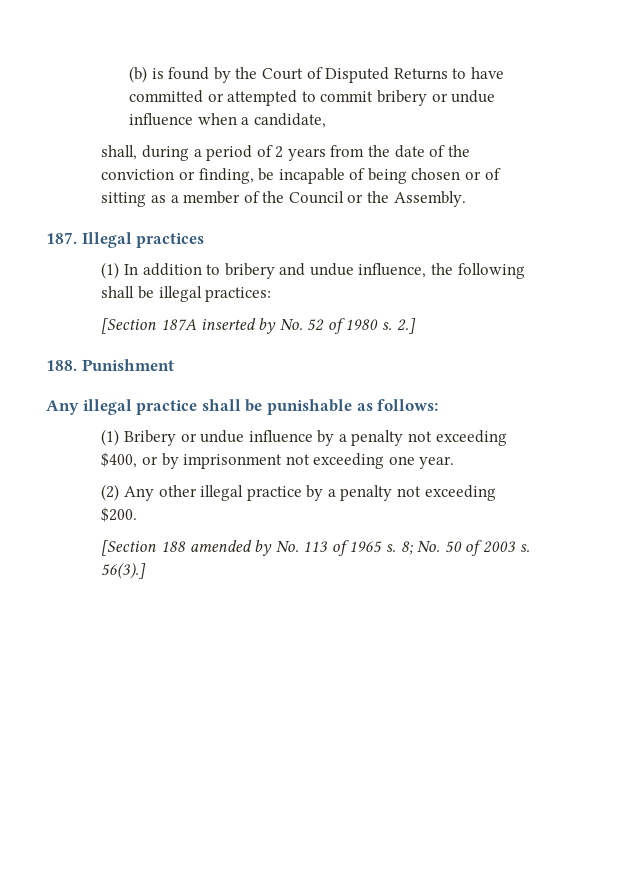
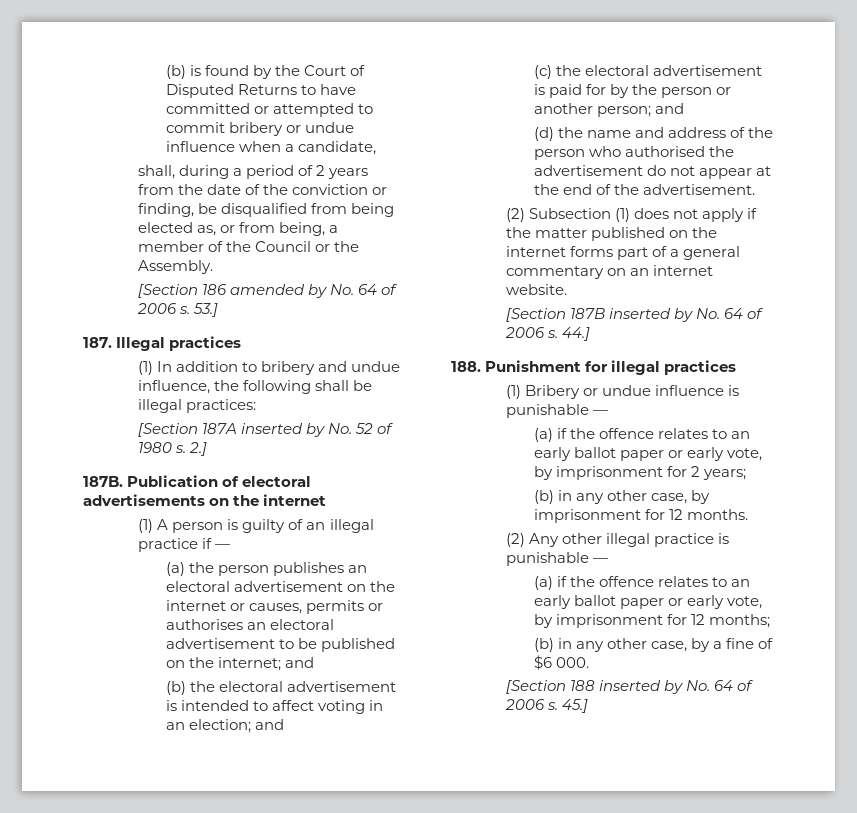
[278,168,501,184] [101,192,166,207] incapable of being chosen or of sitting as -> [221,203,395,217] [138,222,326,236] disqualified from being elected as, or from being,
(466, 199) none -> [138,284,398,298] [137,303,219,317] // [Section 186 amended by No. 64 of 2006 s. 53.]
[46,359,174,371] [46,399,439,415] 188. Punishment // Any illegal practice shall be punishable as follows: -> [83,475,312,487] [83,494,327,506] [138,519,374,533] [138,538,231,552] [165,562,367,576] [165,581,395,592] [165,600,383,614] [165,619,334,630] [165,638,395,652] [165,657,314,671] [165,681,396,695] [165,700,383,714] [165,719,284,733] [533,65,762,79] [533,84,732,98] [533,103,684,117] [533,127,774,141] [533,146,734,160] [533,165,771,179] [533,184,755,195] [506,208,758,222] [506,227,718,241] [506,246,741,260] [506,265,714,279] [506,284,568,295] [506,308,764,322] [505,327,591,341] [451,360,737,375] 187B. Publication of electoral advertisements on the internet // (1) A person is guilty of an illegal practice if — // (a) the person publishes an electoral advertisement on the internet or causes, permits or authorises an electoral advertisement to be published on the internet; and // (b) the electoral advertisement is intended to affect voting in an election; and // (c) the electoral advertisement is paid for by the person or another person; and // (d) the name and address of the person who authorised the advertisement do not appear at the end of the advertisement. // (2) Subsection (1) does not apply if the matter published on the internet forms part of a general commentary on an internet website. // [Section 187B inserted by No. 64 of 2006 s. 44.] // 188. Punishment for illegal practices
[317,430,507,446] [101,452,455,469] by a penalty not exceeding $400, or by imprisonment not exceeding one year. -> [728,385,740,396] [506,404,609,418] [533,428,751,442] [533,447,762,461] [533,466,746,480] [533,490,710,504] [533,509,748,523] is punishable — // (a) if the offence relates to an early ballot paper or early vote, by imprisonment for 2 years; // (b) in any other case, by imprisonment for 12 months.
[306,485,496,501] [101,507,138,522] by a penalty not exceeding $200. -> [718,533,730,544] [506,552,609,566] [533,576,751,590] [533,595,762,609] [533,614,770,628] [533,638,774,652] [533,655,589,670] is punishable — // (a) if the offence relates to an early ballot paper or early vote, by imprisonment for 12 months; // (b) in any other case, by a fine of $6 000.
[189,540,530,556] [101,562,147,579] amended by No. 113 of 1965 s. 8; No. 50 of 2003 s. 56(3).] -> [599,680,754,694] [505,699,589,713] inserted by No. 64 of 2006 s. 45.]

